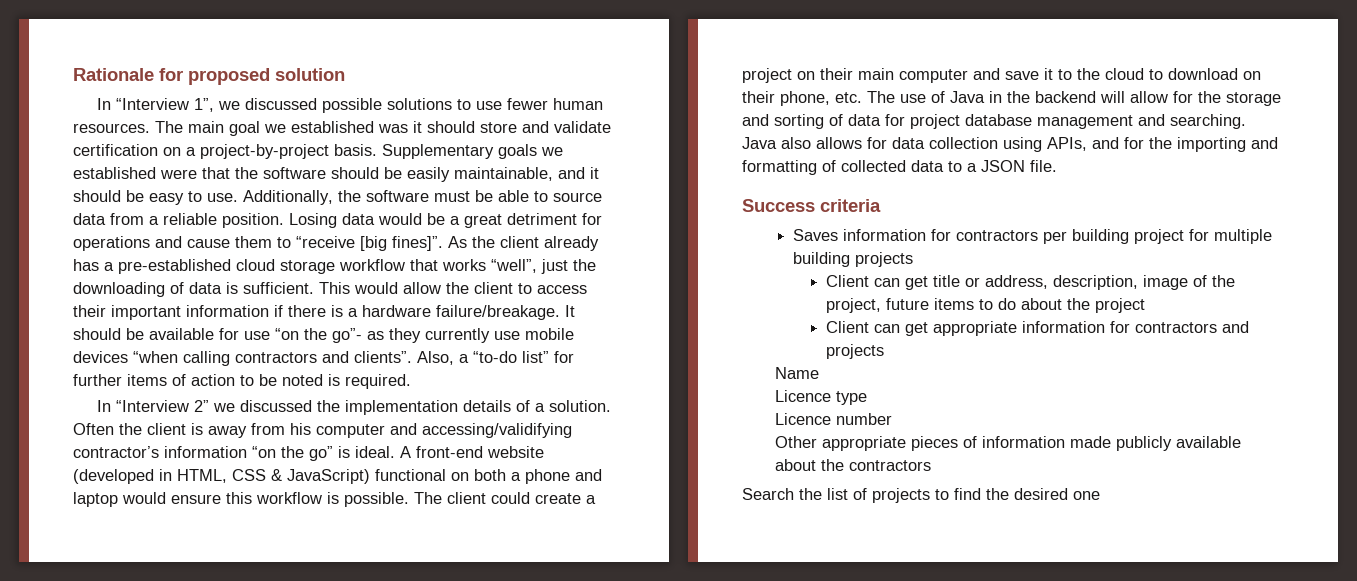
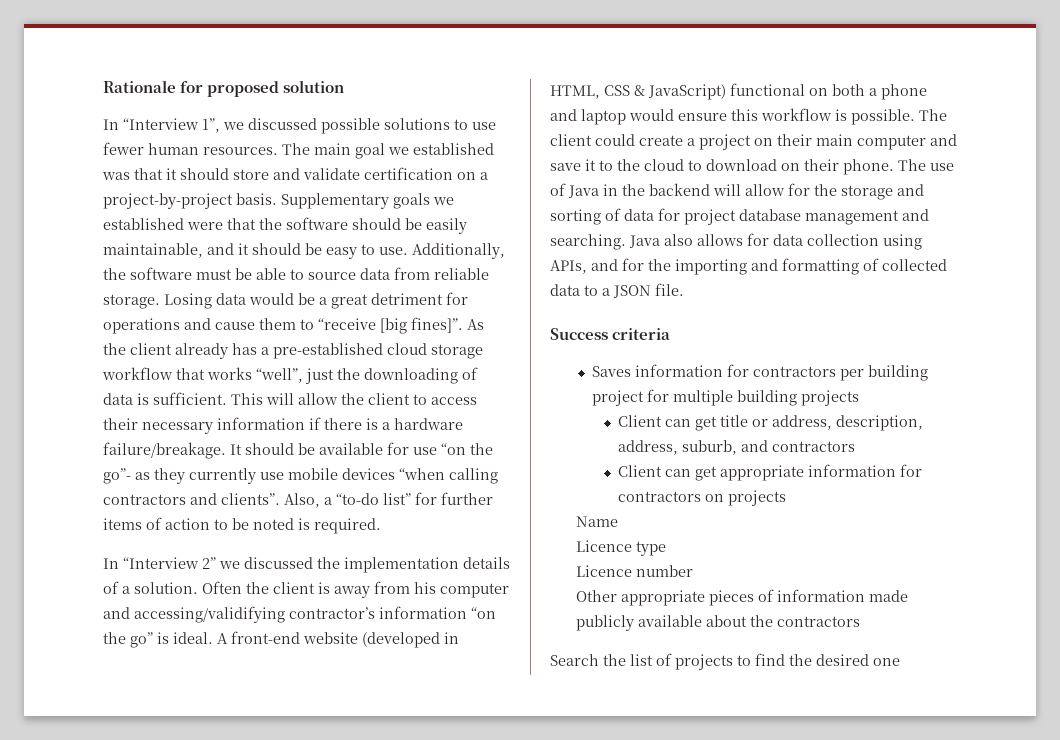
(408, 128) none -> [134,168,163,180] that
[149,213,284,228] a reliable position. -> [434,268,489,280] [103,294,160,309] reliable storage.
[354,282,398,294] would -> [266,393,294,405] will
[111,305,181,320] important -> [142,422,213,434] necessary
[780,91,862,106] phone, etc. -> [843,159,894,175] phone.
[1143,275,1236,290] [826,298,1146,313] image of the project, future items to do about the project -> [618,440,856,455] address, suburb, and contractors
[1222,321,1250,333] and -> [705,494,725,502] on

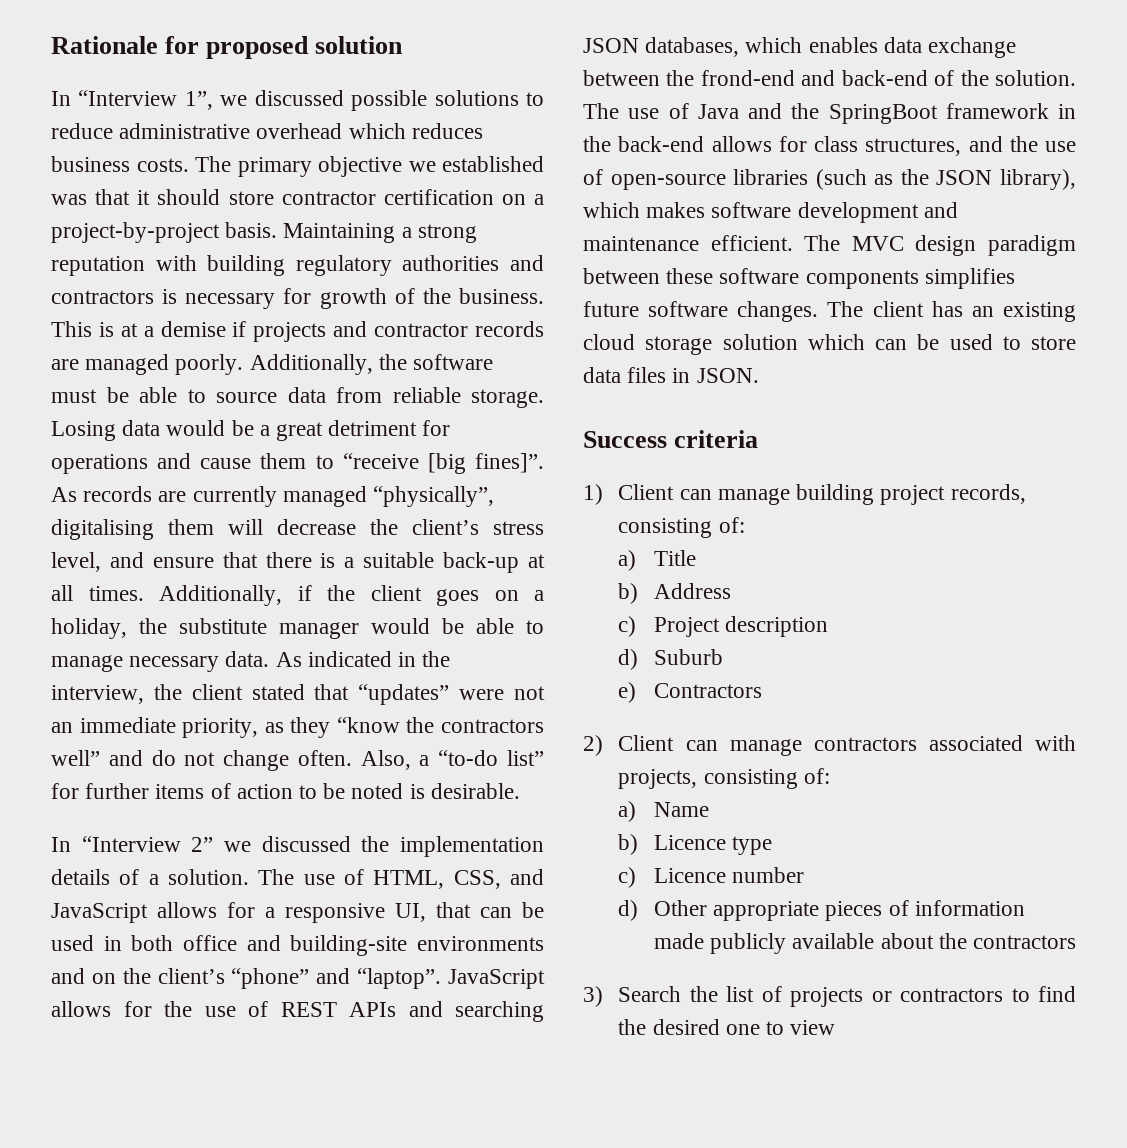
[472,122,496,130] [103,142,385,159] use fewer human resources. The main goal -> [51,123,483,139] [51,156,402,177] reduce administrative overhead which reduces business costs. The primary objective
[273,168,360,180] and validate -> [281,191,376,205] contractor
[281,193,454,209] [103,217,467,234] [103,243,408,259] Supplementary goals we established were that the software should be easily maintainable, and it should be easy to use. -> [283,223,477,243] [51,255,544,276] [51,288,545,309] [51,321,544,342] [51,354,244,375] Maintaining a strong reputation with building regulatory authorities and contractors is necessary for growth of the business. This is at a demise if projects and contractor records are managed poorly.
[103,343,483,359] [102,367,478,384] [103,392,477,405] [103,417,463,434] [103,442,493,459] [103,468,498,484] [103,493,280,505] the client already has a pre-established cloud storage workflow that works “well”, just the downloading of data is sufficient. This will allow the client to access their necessary information if there is a hardware failure/breakage. It should be available for use “on the go”- as they currently use mobile devices “when calling contractors and clients”. -> [83,486,495,507] [51,519,544,540] [51,552,546,573] [51,585,544,606] [51,618,544,639] [51,651,451,672] [51,684,545,705] [51,717,544,738] [51,750,352,771] records are currently managed “physically”, digitalising them will decrease the client’s stress level, and ensure that there is a suitable back-up at all times. Additionally, if the client goes on a holiday, the substitute manager would be able to manage necessary data. As indicated in the interview, the client stated that “updates” were not an immediate priority, as they “know the contractors well” and do not change often.
[314,518,381,534] required. -> [430,783,520,799] desirable.
[202,581,509,598] [103,606,496,623] [103,631,459,648] [550,83,927,100] [550,108,947,125] [550,134,957,150] [550,159,954,175] [550,183,924,200] [550,208,929,225] [550,233,922,250] [550,258,947,275] [550,283,684,298] [550,328,671,340] [592,364,929,381] [592,389,860,406] [618,415,924,431] [618,440,856,455] [618,464,923,481] [618,490,787,506] Often the client is away from his computer and accessing/validifying contractor’s information “on the go” is ideal. A front-end website (developed in HTML, CSS & JavaScript) functional on both a phone and laptop would ensure this workflow is possible. The client could create a project on their main computer and save it to the cloud to download on their phone. The use of Java in the backend will allow for the storage and sorting of data for project database management and searching. Java also allows for data collection using APIs, and for the importing and formatting of collected data to a JSON file. // Success criteria // Saves information for contractors per building project for multiple building projects // Client can get title or address, description, address, suburb, and contractors // Client can get appropriate information for contractors on projects // -> [258,869,544,889] [51,902,544,923] [51,935,544,956] [51,968,545,989] [51,1001,544,1022] [583,37,1017,58] [583,70,1076,86] [583,103,1076,124] [583,136,1076,156] [583,169,1076,190] [583,202,958,223] [583,235,1076,256] [583,268,1015,289] [583,301,1076,322] [583,334,1076,355] [583,367,759,383] [583,430,759,448] [583,484,1026,505] [618,517,745,538] [618,550,696,571] [618,583,731,604] [618,616,829,637] [618,649,723,670] [618,682,762,703] [583,735,1076,756] [618,768,830,789] [618,801,637,822] The use of HTML, CSS, and JavaScript allows for a responsive UI, that can be used in both office and building-site environments and on the client’s “phone” and “laptop”. JavaScript allows for the use of REST APIs and searching JSON databases, which enables data exchange between the frond-end and back-end of the solution. The use of Java and the SpringBoot framework in the back-end allows for class structures, and the use of open-source libraries (such as the JSON library), which makes software development and maintenance efficient. The MVC design paradigm between these software components simplifies future software changes. The client has an existing cloud storage solution which can be used to store data files in JSON. // Success criteria // 1) Client can manage building project records, consisting of: // a) Title // b) Address // c) Project description // d) Suburb // e) Contractors // 2) Client can manage contractors associated with projects, consisting of: // a)
(619, 521) none -> [618,834,639,855] b)
(667, 548) none -> [618,867,637,888] c)
(694, 571) none -> [618,900,639,921] d)
(861, 621) none -> [583,986,603,1007] 3)
(733, 662) none -> [871,988,1004,1002] or contractors
(900, 662) none -> [766,1020,836,1035] to view

